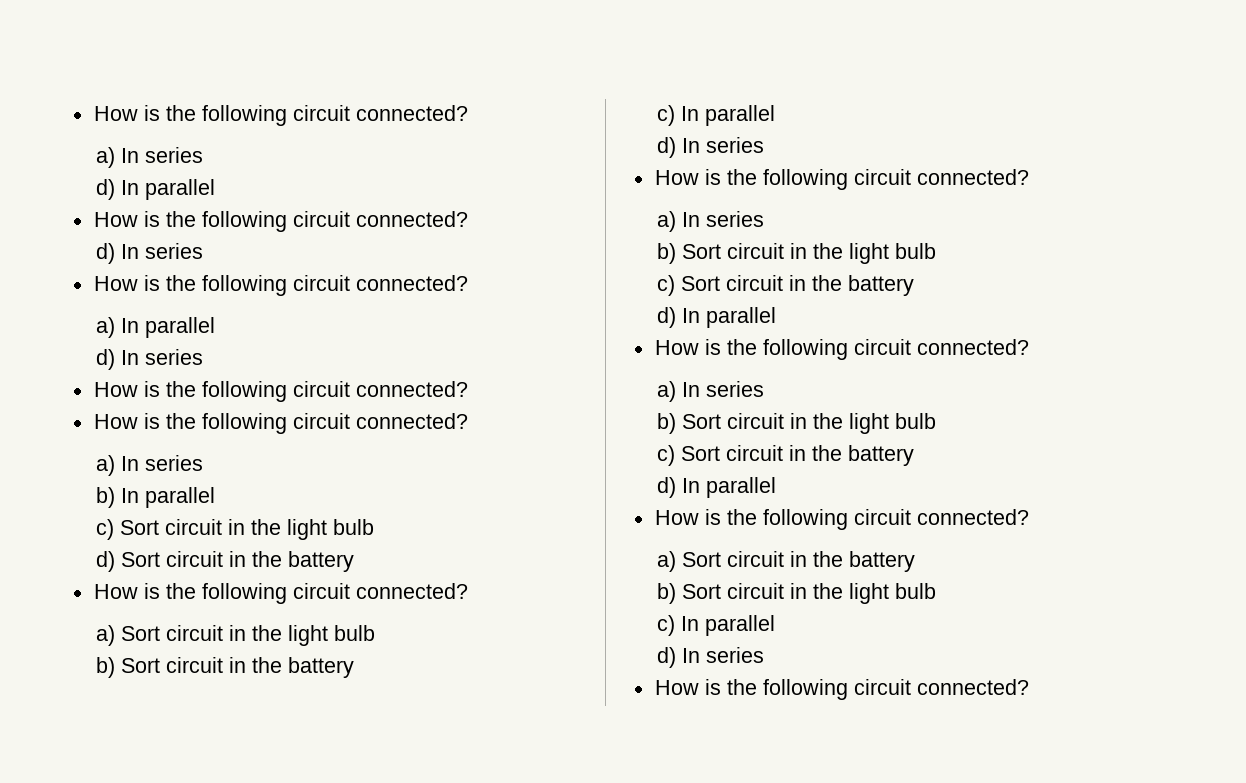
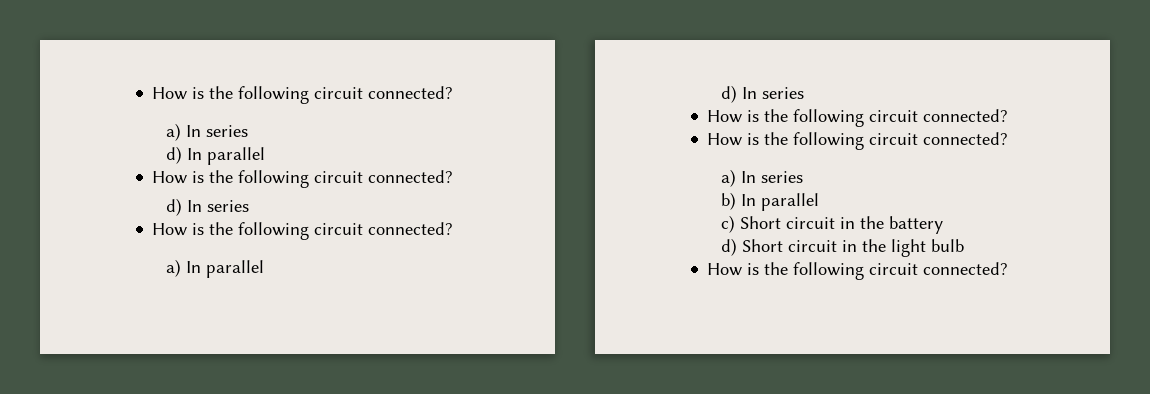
[120,519,375,540] [96,551,355,572] [93,583,468,604] [96,625,376,646] [96,657,355,678] [657,105,776,126] [657,137,765,158] [654,169,1029,190] [657,211,765,232] [657,243,937,264] [657,275,915,296] [657,307,777,328] [654,339,1029,360] [657,381,765,402] [657,413,937,434] [657,445,915,466] [657,477,777,498] [654,509,1029,530] [657,551,916,572] [657,583,937,604] [657,615,776,636] [657,647,765,668] [654,679,1029,700] Sort circuit in the light bulb // d) Sort circuit in the battery // How is the following circuit connected? // a) Sort circuit in the light bulb // b) Sort circuit in the battery // c) In parallel // d) In series // How is the following circuit connected? // a) In series // b) Sort circuit in the light bulb // c) Sort circuit in the battery // d) In parallel // How is the following circuit connected? // a) In series // b) Sort circuit in the light bulb // c) Sort circuit in the battery // d) In parallel // How is the following circuit connected? // a) Sort circuit in the battery // b) Sort circuit in the light bulb // c) In parallel // d) In series // How is the following circuit connected? -> [740,216,944,234] [721,238,965,257] [707,262,1009,280] Short circuit in the battery // d) Short circuit in the light bulb // How is the following circuit connected?

